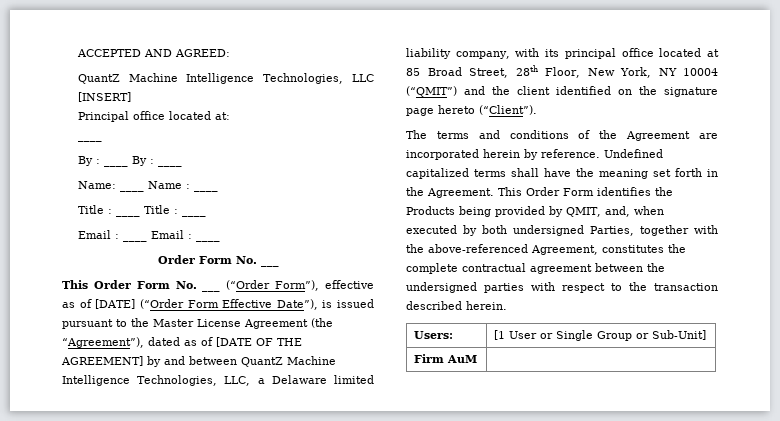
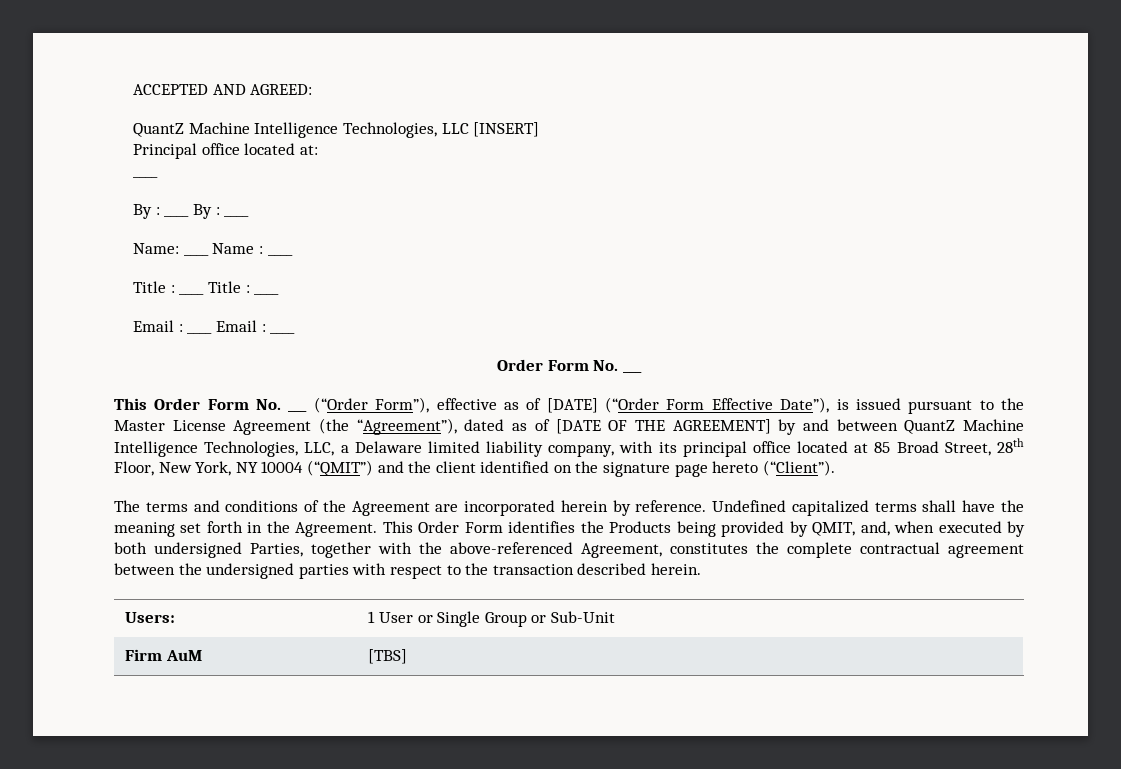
[494,330,506,340] [1 -> [368,611,376,623] 1
[652,330,707,340] Sub-Unit] -> [550,611,615,623] Sub-Unit
(478, 359) none -> [368,649,408,664] [TBS]

